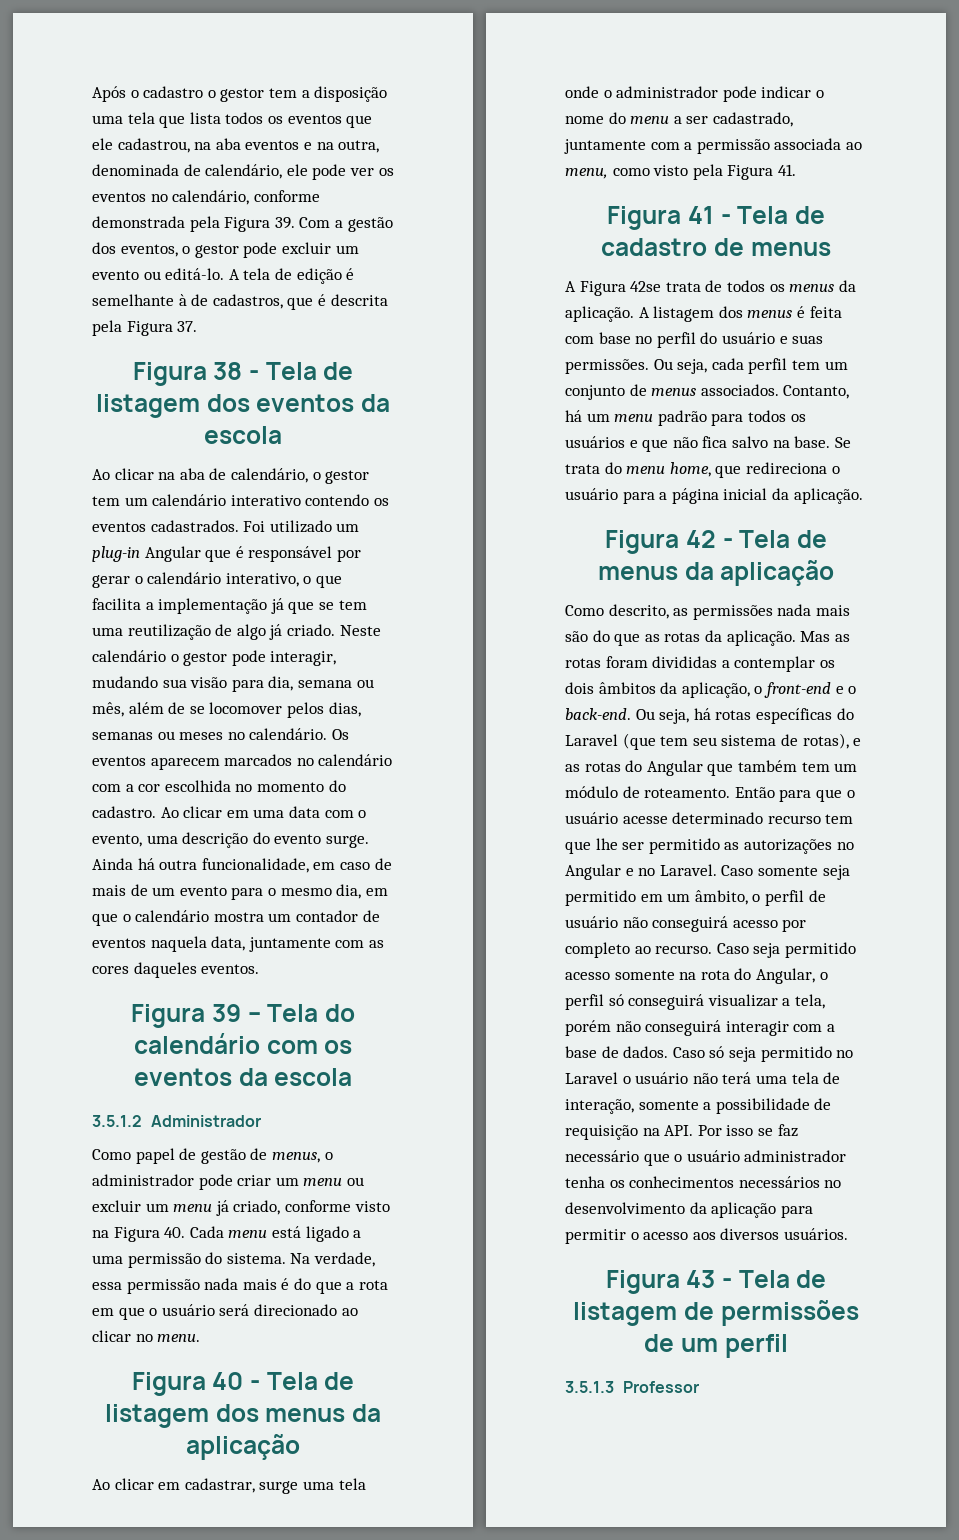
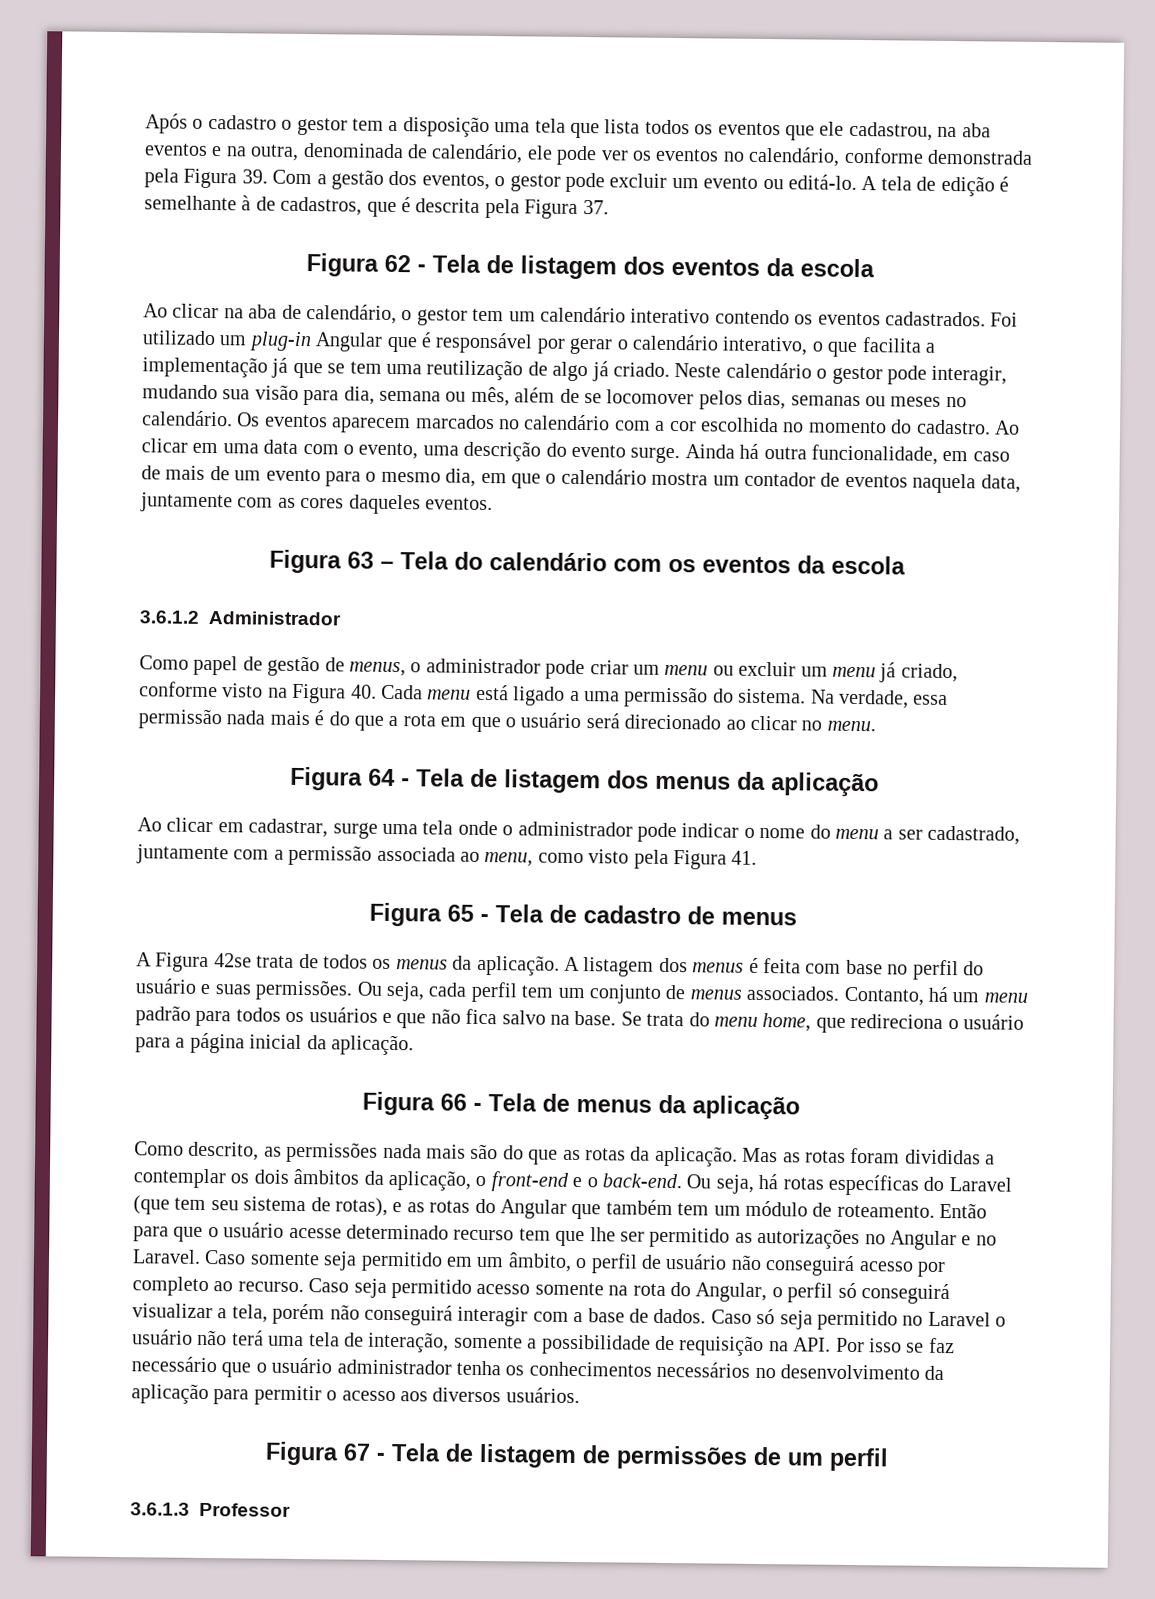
[213,362,243,380] 38 -> [383,254,411,273] 62
[211,1004,241,1022] 39 -> [346,551,374,569] 63
[92,1115,142,1127] 3.5.1.2 -> [139,610,200,624] 3.6.1.2
[212,1372,244,1390] 40 -> [368,768,395,787] 64
[687,206,714,224] 41 -> [446,904,474,922] 65
[685,530,716,548] 42 -> [439,1093,467,1111] 66
[686,1270,716,1288] 43 -> [343,1443,371,1461] 67
[565,1381,614,1393] 3.5.1.3 -> [130,1502,190,1516] 3.6.1.3

